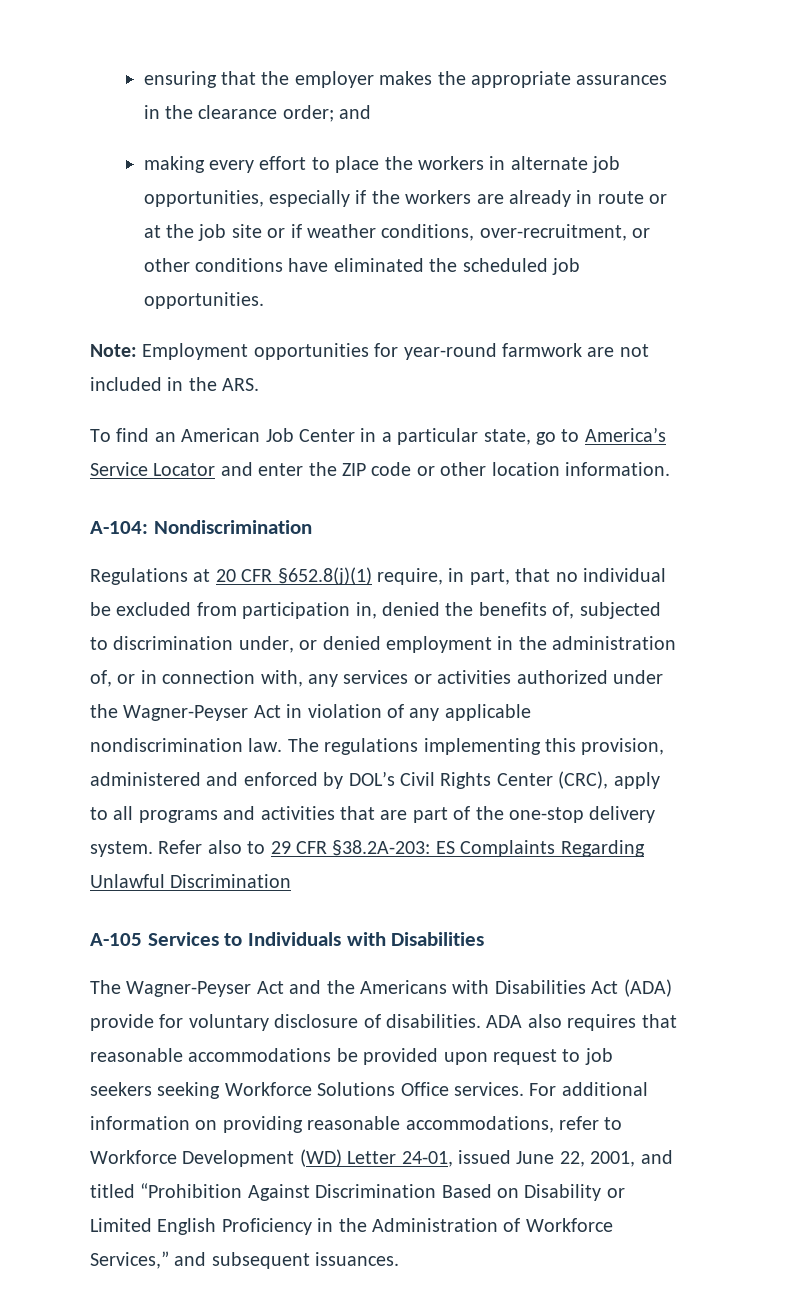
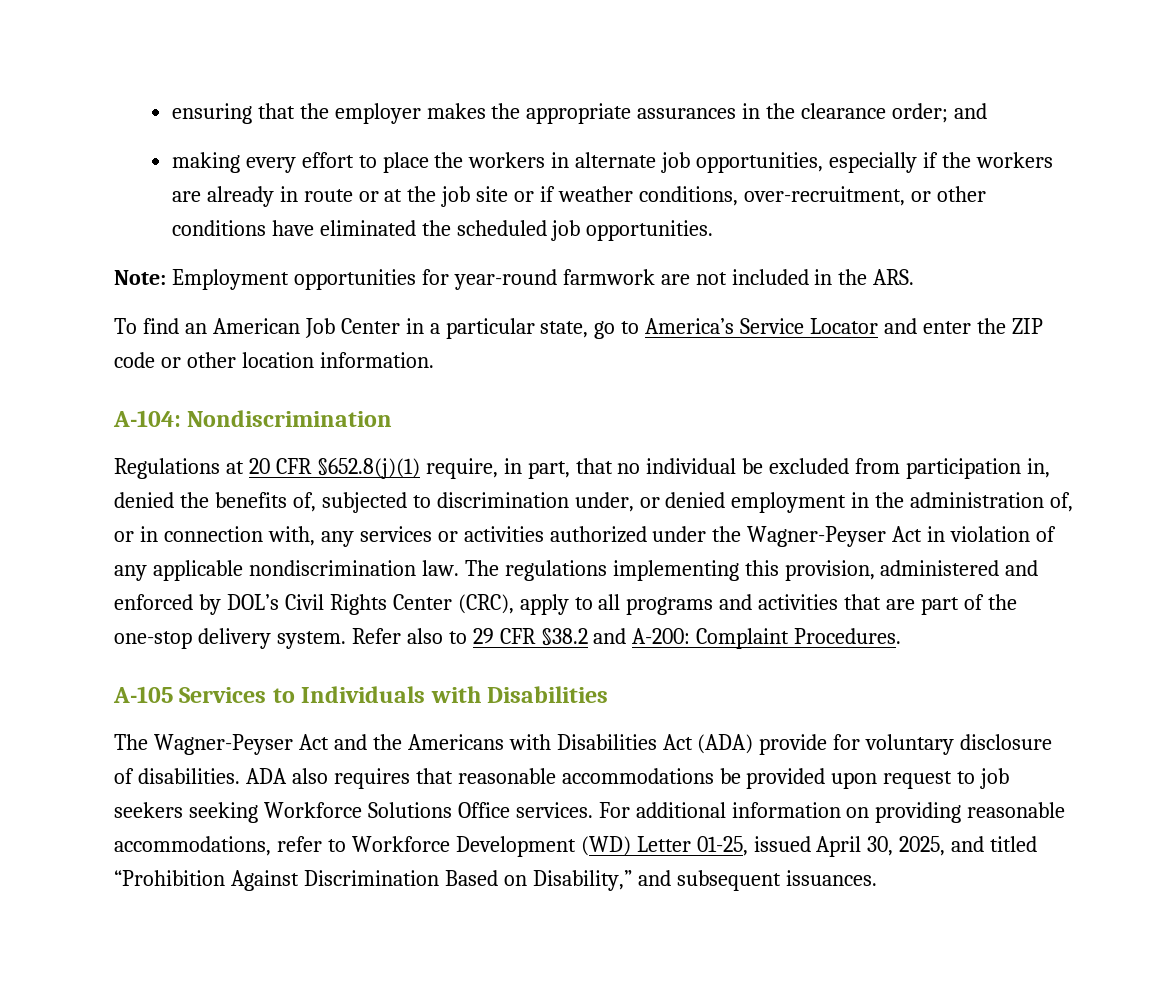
[332,840,645,857] [90,874,292,888] §38.2A-203: ES Complaints Regarding Unlawful Discrimination -> [540,628,902,649] §38.2 and A-200: Complaint Procedures.
[401,1150,636,1167] 24-01, issued June 22, 2001, -> [696,836,946,857] 01-25, issued April 30, 2025,
[524,1184,625,1201] [90,1218,613,1235] [90,1251,169,1269] Disability or Limited English Proficiency in the Administration of Workforce Services,” -> [532,870,632,891] Disability,”

